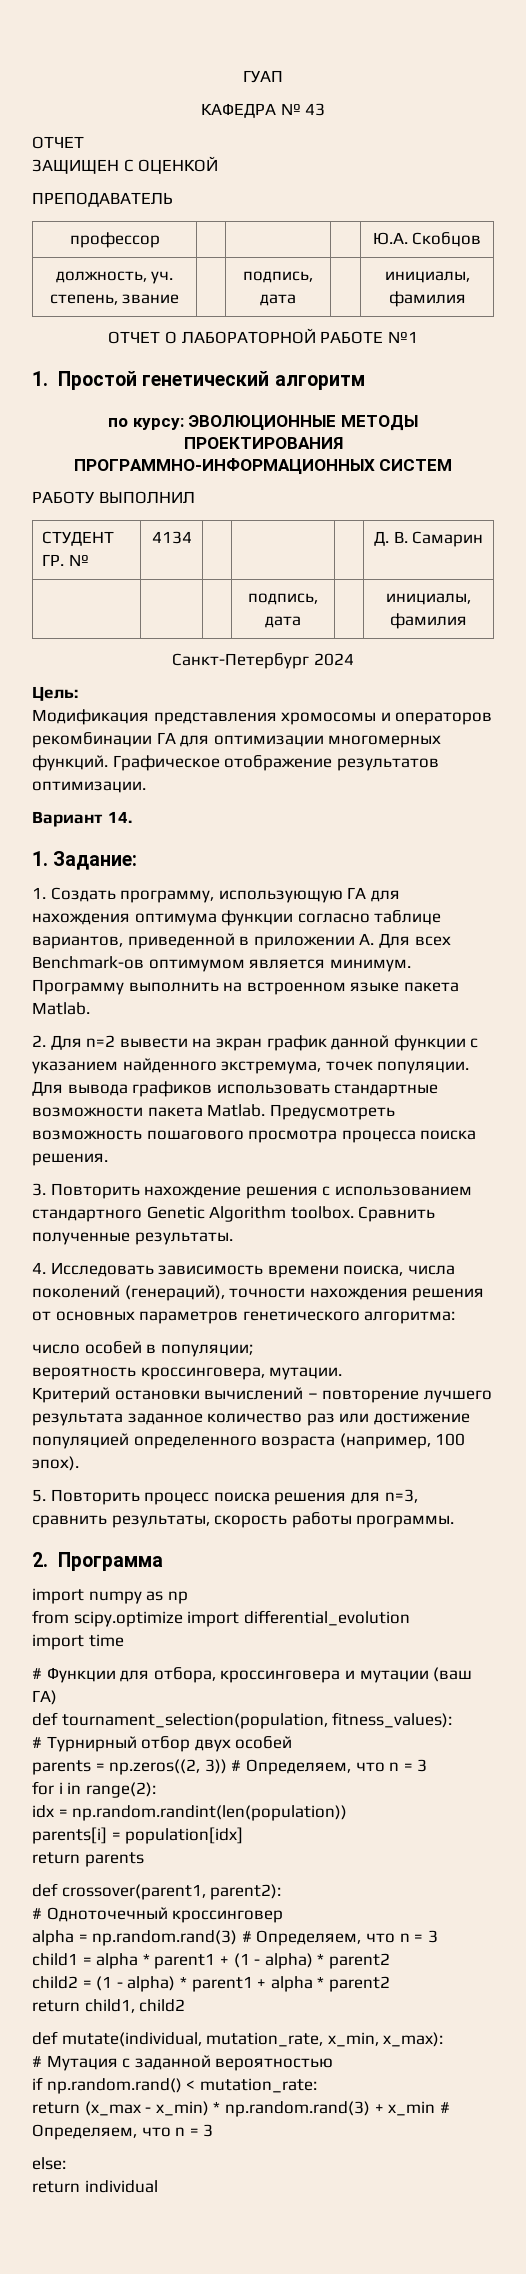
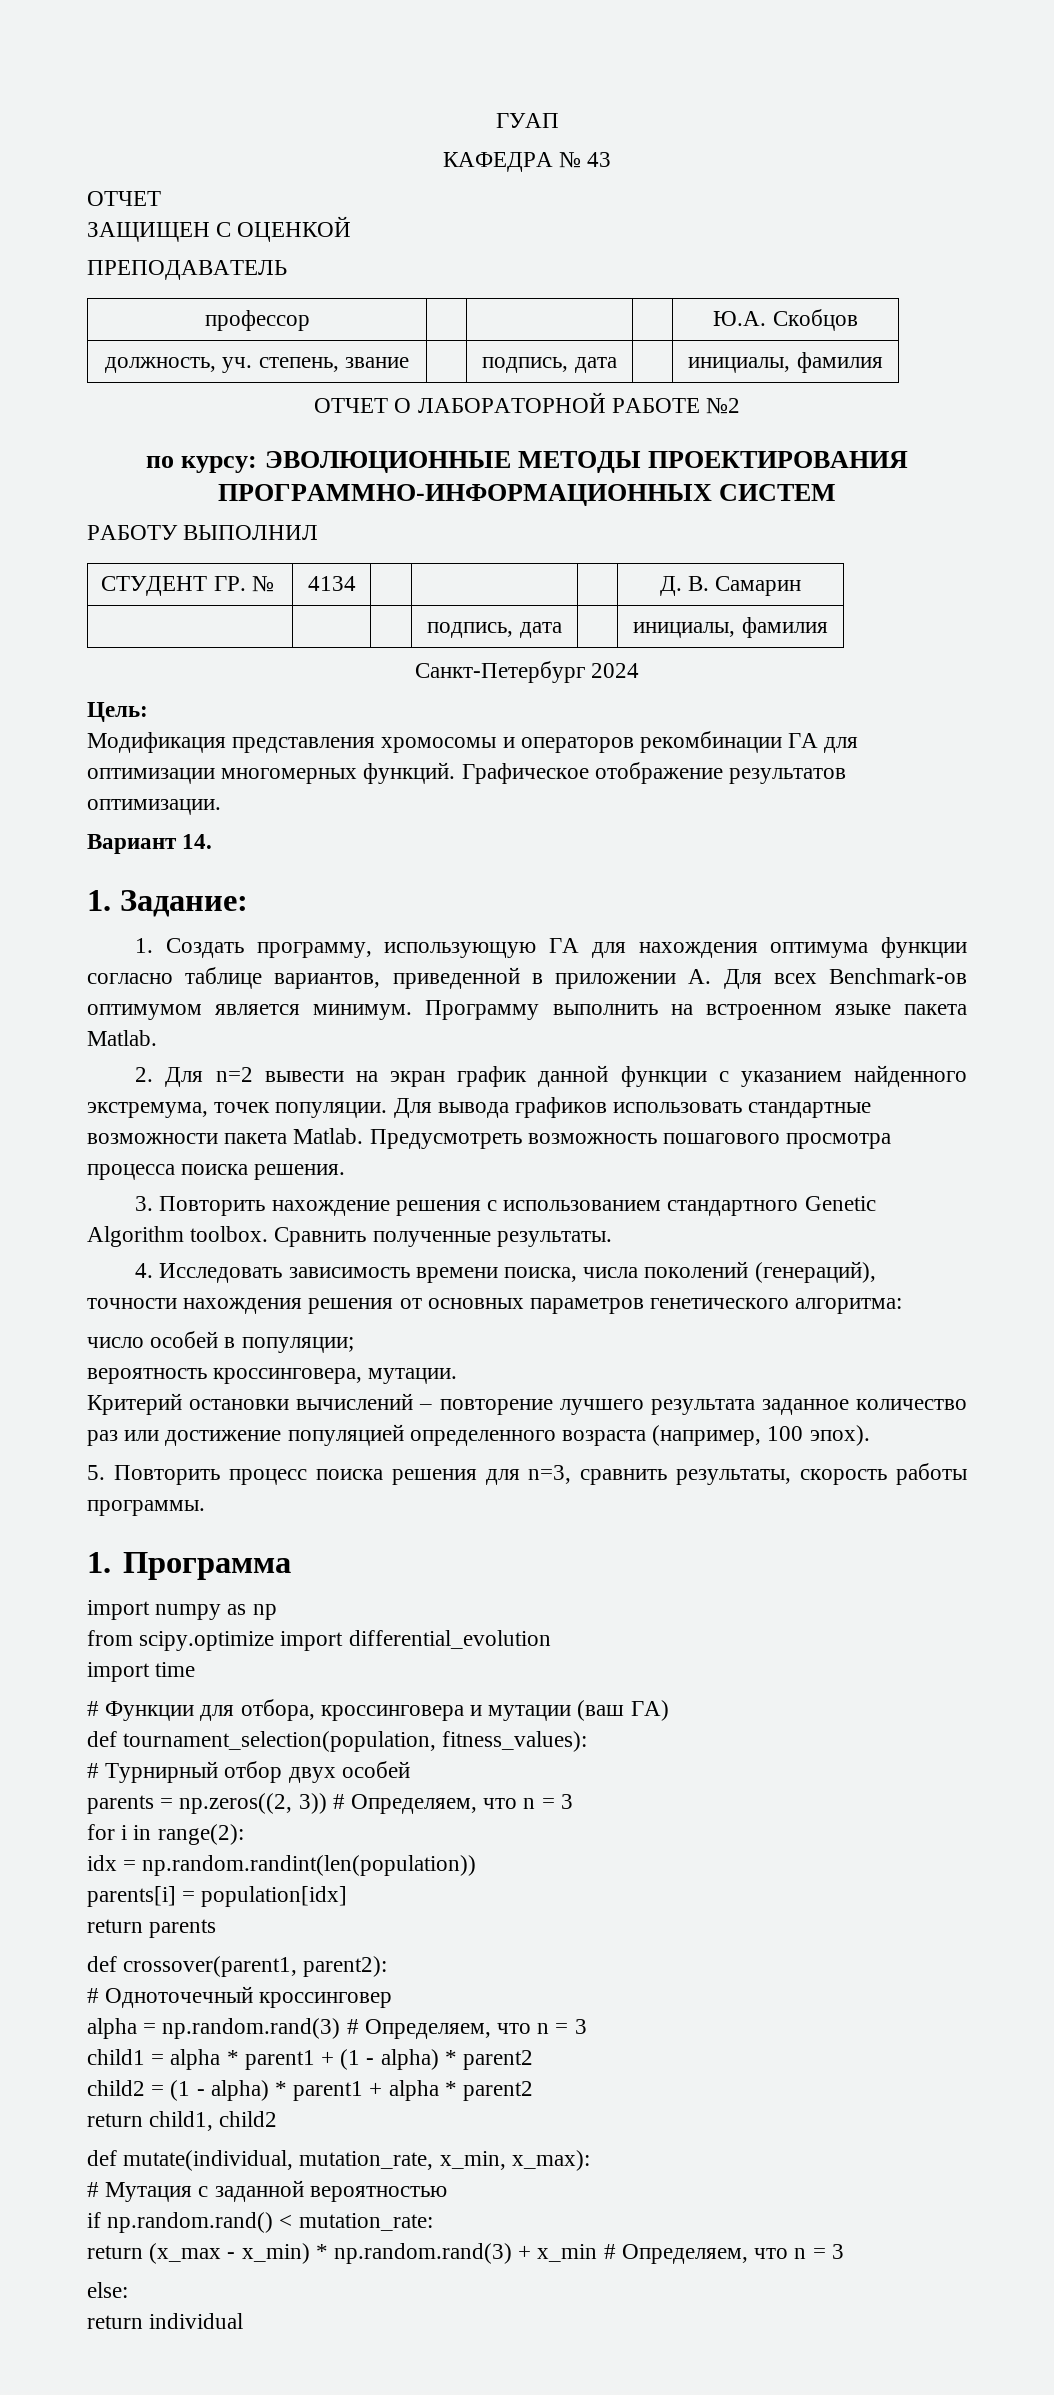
[387,331,418,343] [32,371,365,390] №1 // 1. Простой генетический алгоритм -> [705,398,740,414] №2
[32,1552,48,1567] 2. -> [87,1552,111,1573] 1.

